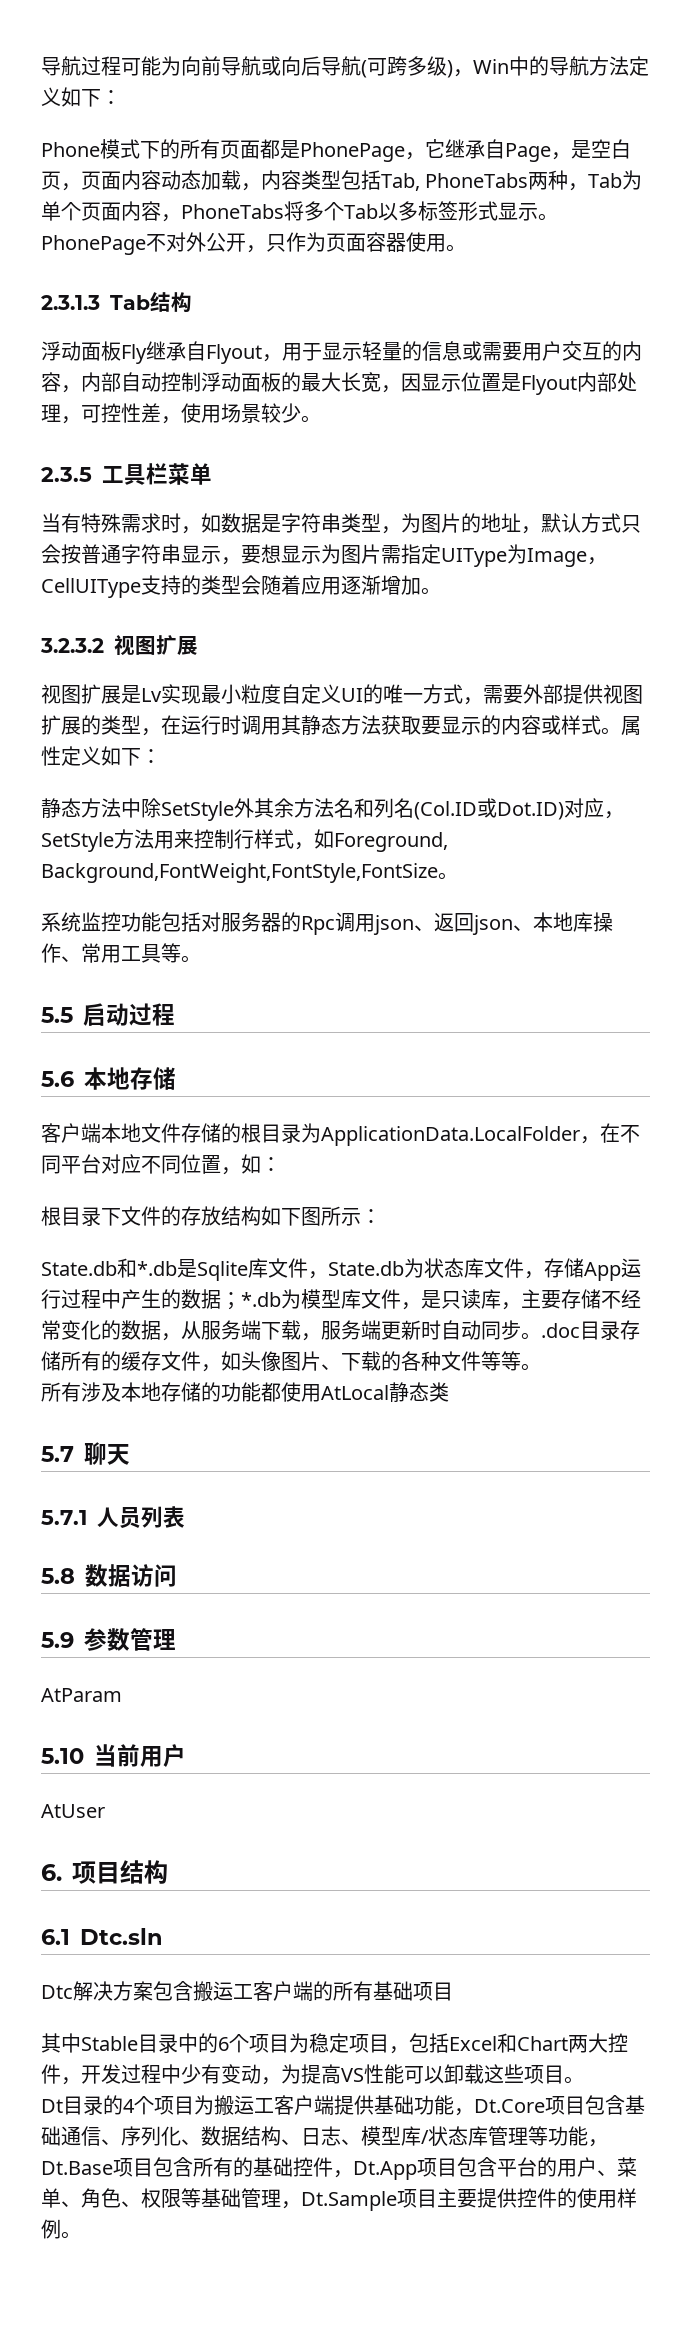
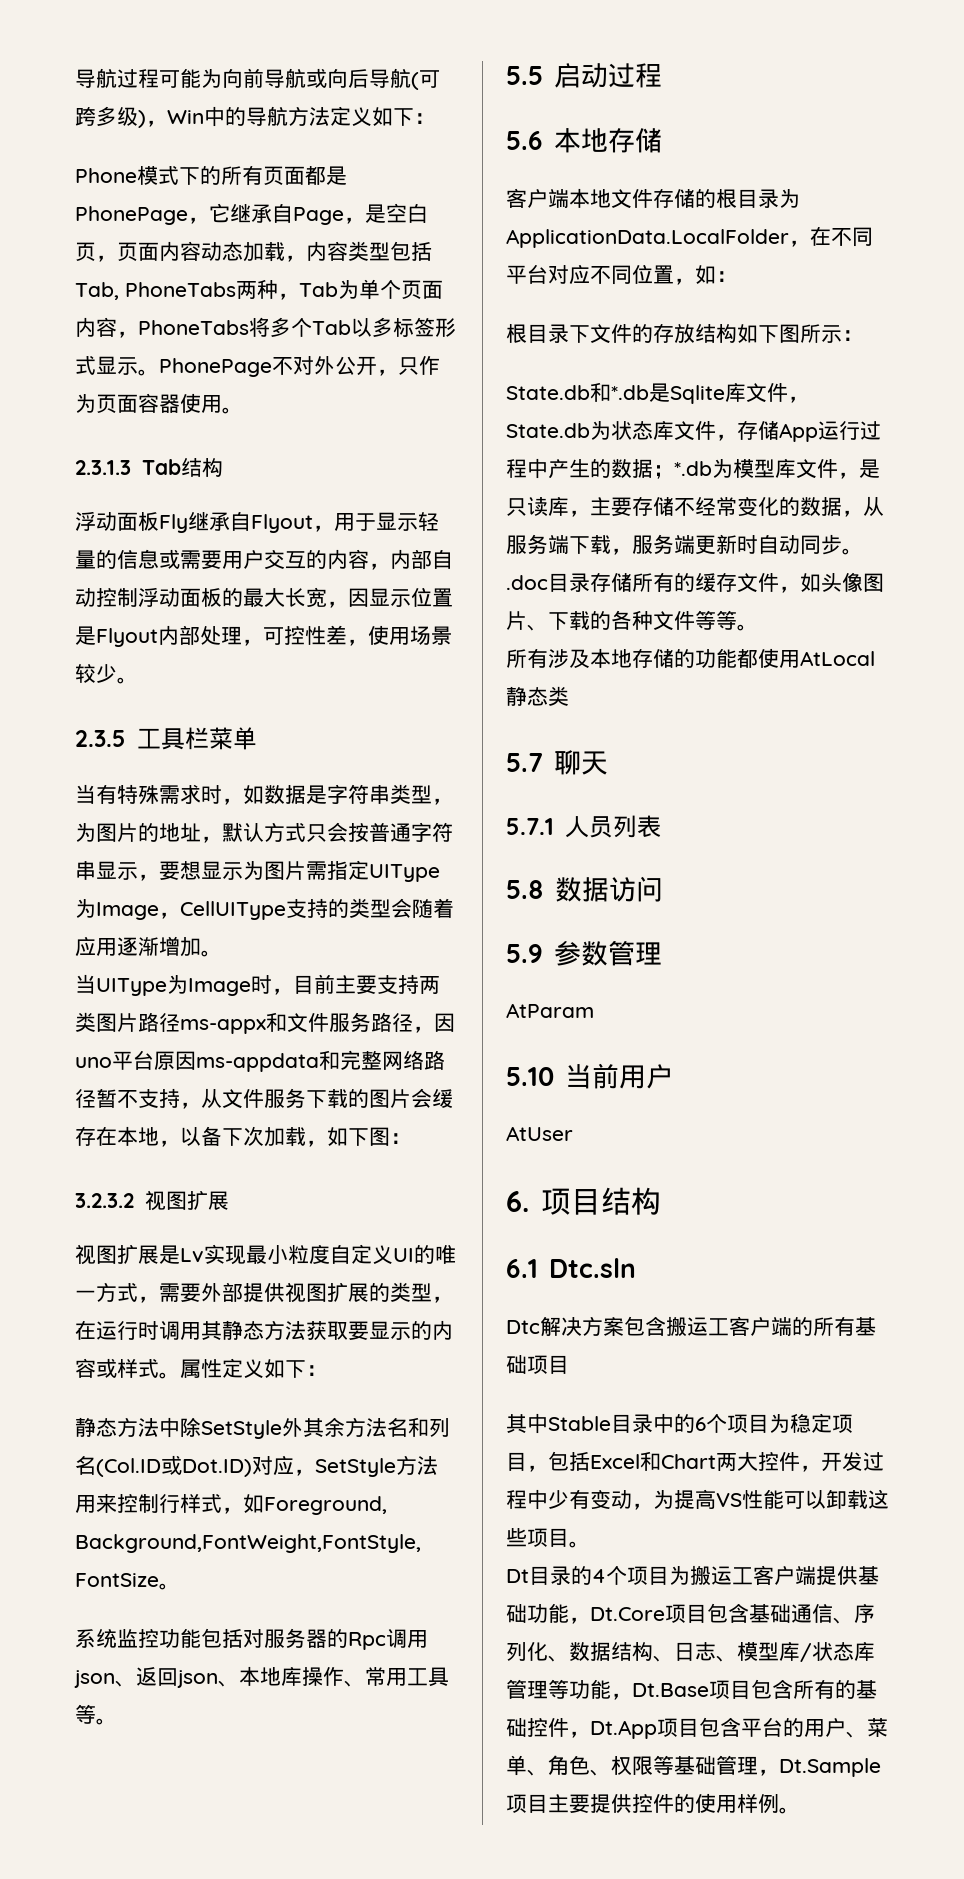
(441, 591) none -> [75,974,440,996] [75,1012,455,1034] [75,1050,445,1072] [75,1088,453,1109] [75,1126,411,1147] // 当UIType为Image时，目前主要支持两类图片路径ms-appx和文件服务路径，因uno平台原因ms-appdata和完整网络路径暂不支持，从文件服务下载的图片会缓存在本地，以备下次加载，如下图：

